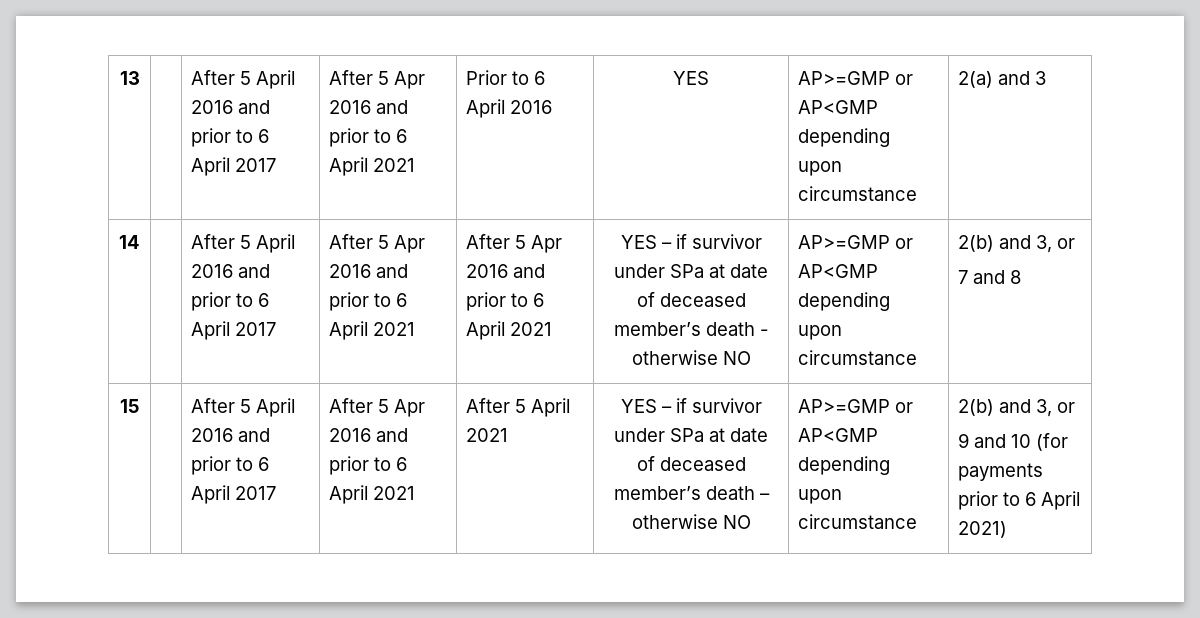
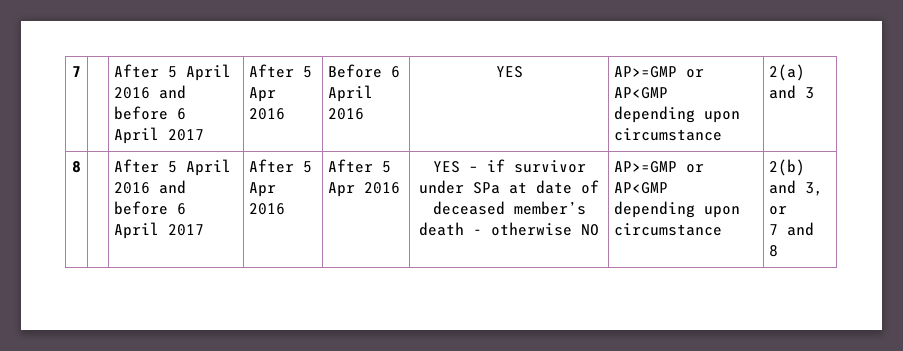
[119,71,140,85] [191,70,296,89] [191,100,271,114] [191,128,270,147] [191,157,277,176] [329,70,426,89] [329,100,409,114] [329,128,408,147] [329,157,416,176] [466,70,530,85] 13 | | After 5 April 2016 and prior to 6 April 2017 | After 5 Apr 2016 and prior to 6 April 2021 | Prior to -> [72,66,81,77] [114,64,232,81] [114,85,187,99] [114,106,187,120] [114,127,205,144] [249,64,313,78] [249,87,277,102] [249,108,286,120] [328,64,383,78] 7 | | After 5 April 2016 and before 6 April 2017 | After 5 Apr 2016 | Before
[119,235,140,249] [191,234,296,253] [191,264,271,278] [191,292,270,311] [191,321,277,340] [329,234,426,253] [329,264,409,278] [329,292,408,311] [329,321,416,340] [466,234,563,253] [466,264,546,278] [466,292,545,311] [466,321,553,340] 14 | | After 5 April 2016 and prior to 6 April 2017 | After 5 Apr 2016 and prior to 6 April 2021 | After 5 Apr 2016 and prior to 6 April 2021 -> [72,161,81,173] [114,159,232,176] [114,180,187,194] [114,201,187,215] [114,222,205,239] [249,159,313,173] [249,182,277,197] [249,203,286,215] [328,159,392,173] [328,182,401,197] 8 | | After 5 April 2016 and before 6 April 2017 | After 5 Apr 2016 | After 5 Apr 2016
[119,399,140,413] [191,398,296,417] [191,428,271,442] [191,456,270,475] [191,485,277,504] [329,398,426,417] [329,428,409,442] [329,456,408,475] [329,485,416,504] [466,398,571,417] [466,428,509,442] [620,398,762,413] [614,428,768,442] [636,456,746,471] [613,486,770,500] [631,514,751,529] [798,399,914,413] [798,428,879,442] [798,456,891,475] [798,489,843,504] [798,514,918,529] [958,399,1076,417] [958,433,1069,451] [958,463,1044,481] [958,491,1081,510] [958,521,1008,538] // 15 | | After 5 April 2016 and prior to 6 April 2017 | After 5 Apr 2016 and prior to 6 April 2021 | After 5 April 2021 | YES – if survivor under SPa at date of deceased member’s death – otherwise NO | AP>=GMP or AP<GMP depending upon circumstance | 2(b) and 3, or // 9 and 10 (for payments prior to 6 April 2021) -> (779, 251) none

